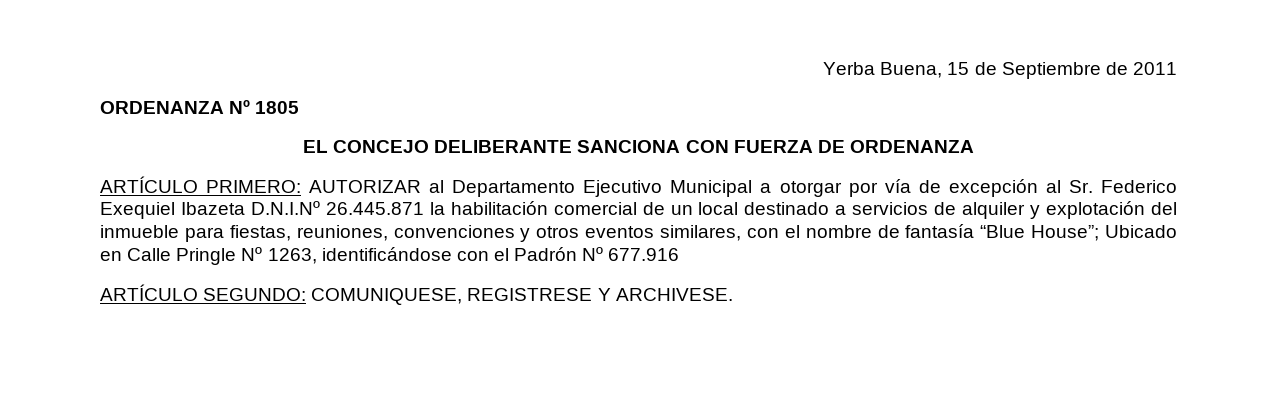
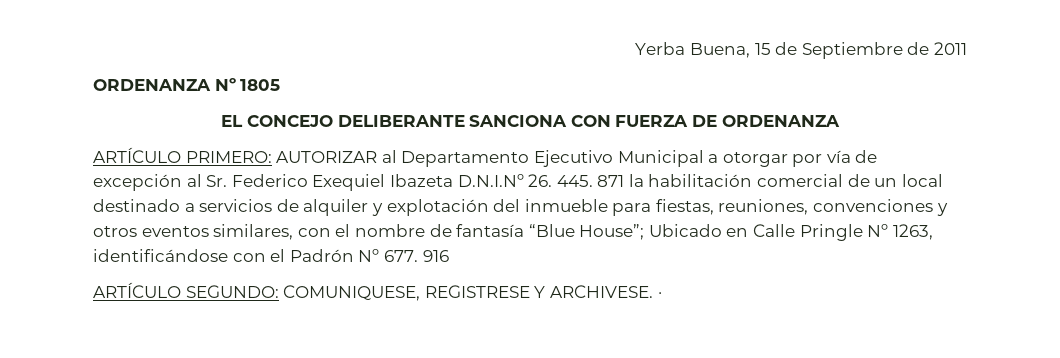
[325,202,424,215] 26.445.871 -> [528,174,625,187] 26. 445. 871
[608,248,680,261] 677.916 -> [383,250,449,262] 677. 916
(733, 294) none -> [657,292,662,298] ·

